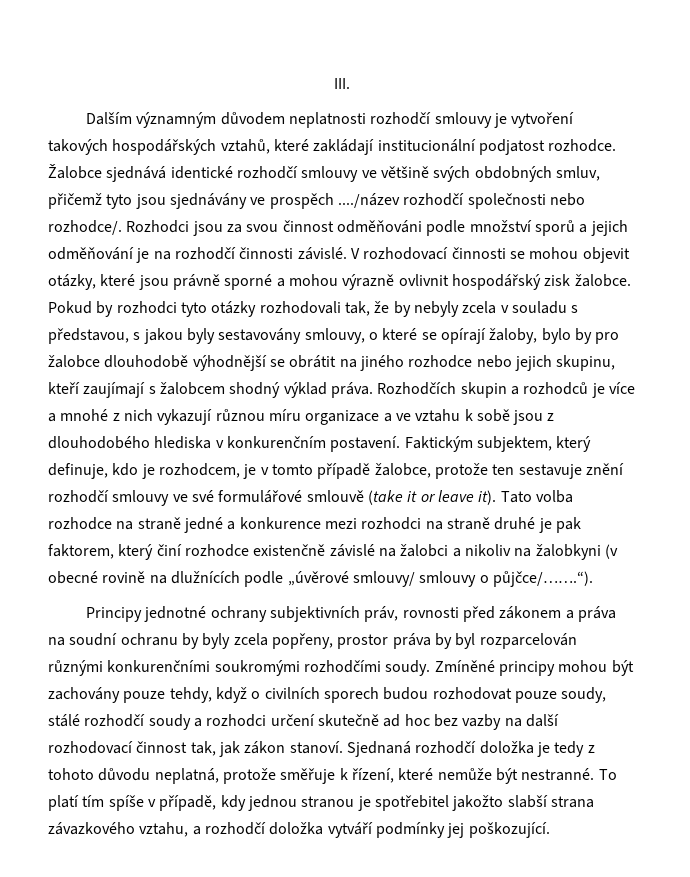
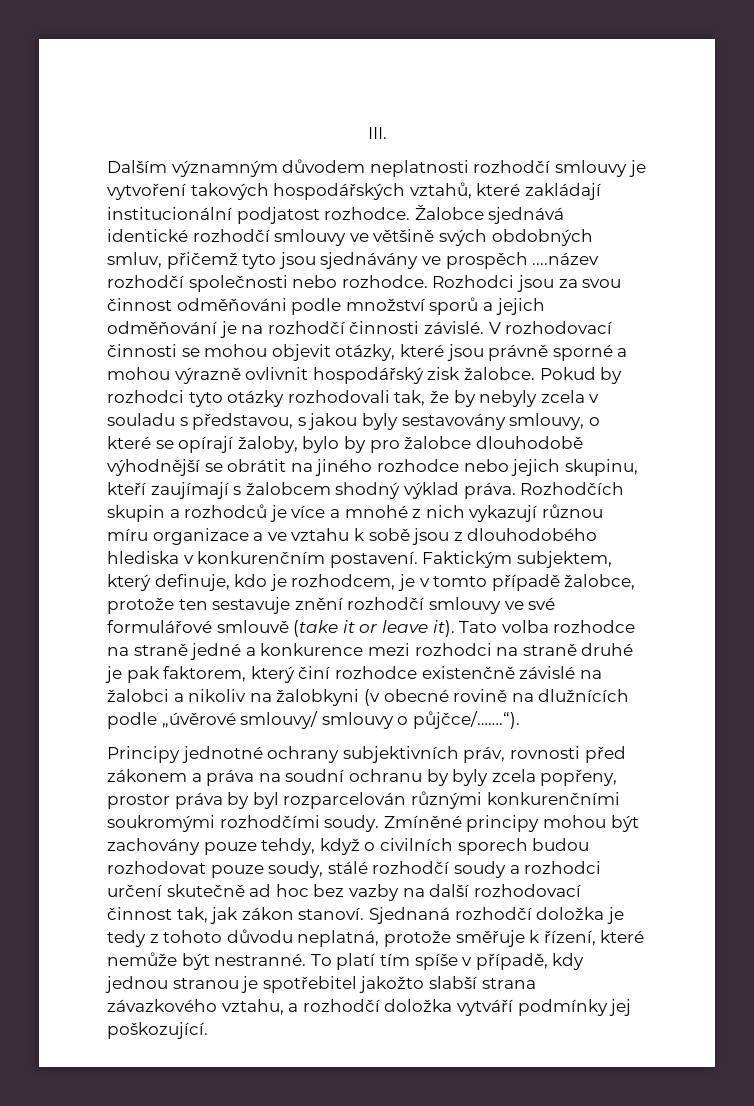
[337,193,400,208] ..../název -> [532,252,600,265] ....název
[48,220,122,235] rozhodce/. -> [341,275,428,288] rozhodce.

